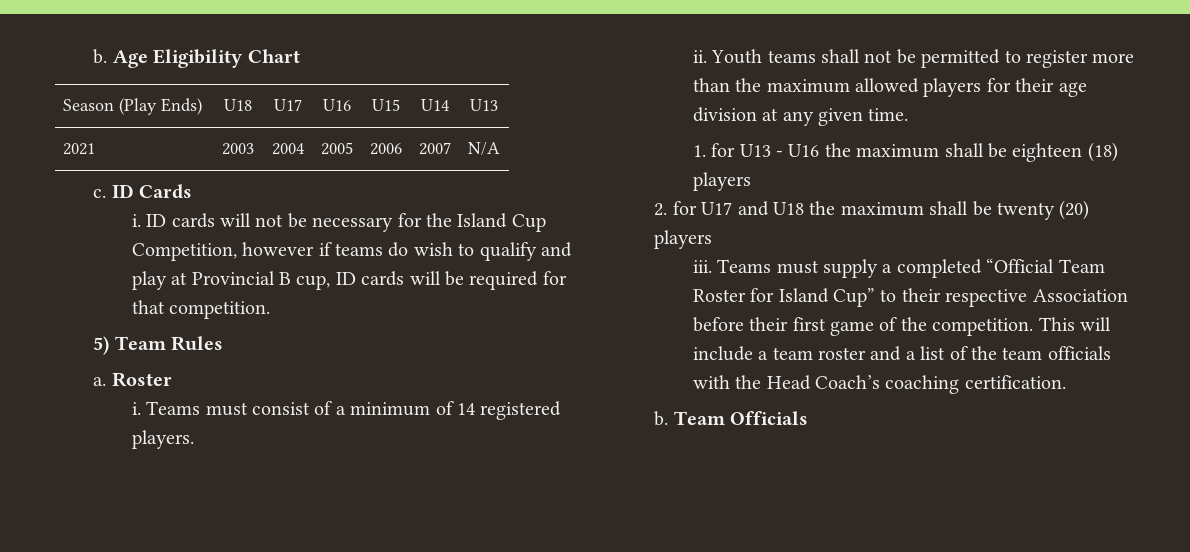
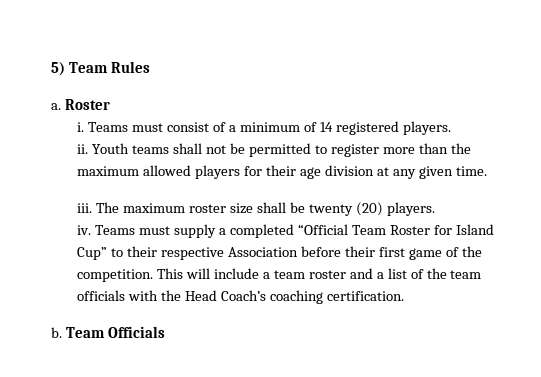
[93,49,300,68] [63,98,203,115] [224,99,252,111] [273,99,302,111] [323,99,351,111] [372,99,400,111] [421,99,449,111] [470,99,498,111] [63,143,96,155] [222,143,254,155] [271,143,304,155] [321,142,353,155] [370,143,402,155] [419,142,451,155] [468,142,500,155] [93,184,193,199] [131,213,546,232] [131,242,572,261] [131,271,567,290] [131,300,271,319] b. Age Eligibility Chart // Season (Play Ends) | U18 | U17 | U16 | U15 | U14 | U13 // 2021 | 2003 | 2004 | 2005 | 2006 | 2007 | N/A // c. ID Cards // i. ID cards will not be necessary for the Island Cup Competition, however if teams do wish to qualify and play at Provincial B cup, ID cards will be required for that competition. // -> (51, 69) none
[692,142,1118,162] [692,172,751,191] [654,201,924,216] 1. for U13 - U16 the maximum shall be eighteen (18) players // 2. for U17 and U18 the maximum -> [77,202,254,214] iii. The maximum roster size
[654,230,713,249] [692,260,712,273] players // iii. -> [386,202,435,216] [77,225,92,235] players. // iv.

